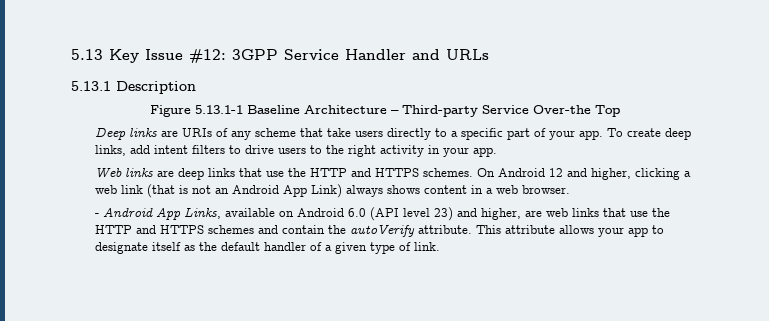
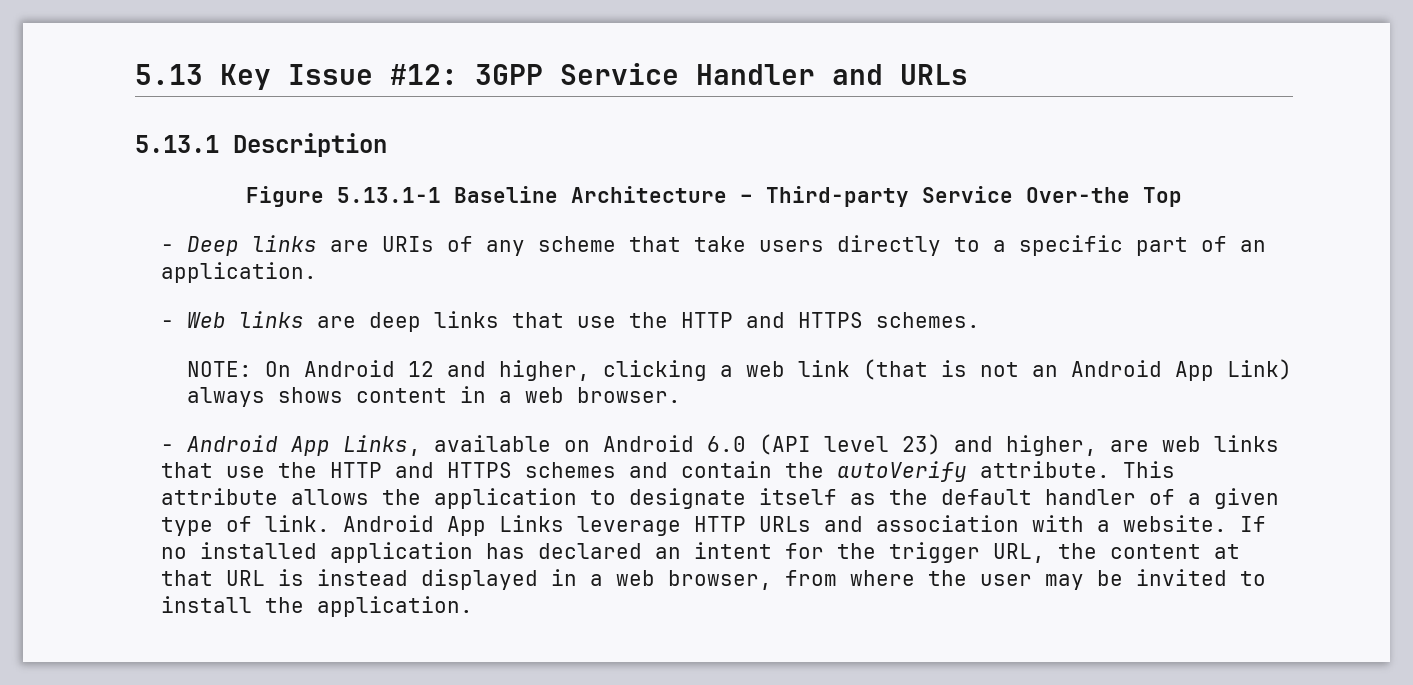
(620, 111) none -> [161,244,175,252] -
[549,128,692,140] [95,145,498,157] your app. To create deep links, add intent filters to drive users to the right activity in your app. // -> [1240,240,1267,252] [161,262,318,283] [161,320,175,328] an application. // -
(474, 172) none -> [187,361,253,377] // NOTE:
[598,227,649,237] your app -> [382,488,578,509] the application
(441, 246) none -> [343,515,1267,536] [161,542,1241,563] [161,569,1267,590] [161,596,474,617] Android App Links leverage HTTP URLs and association with a website. If no installed application has declared an intent for the trigger URL, the content at that URL is instead displayed in a web browser, from where the user may be invited to install the application.

